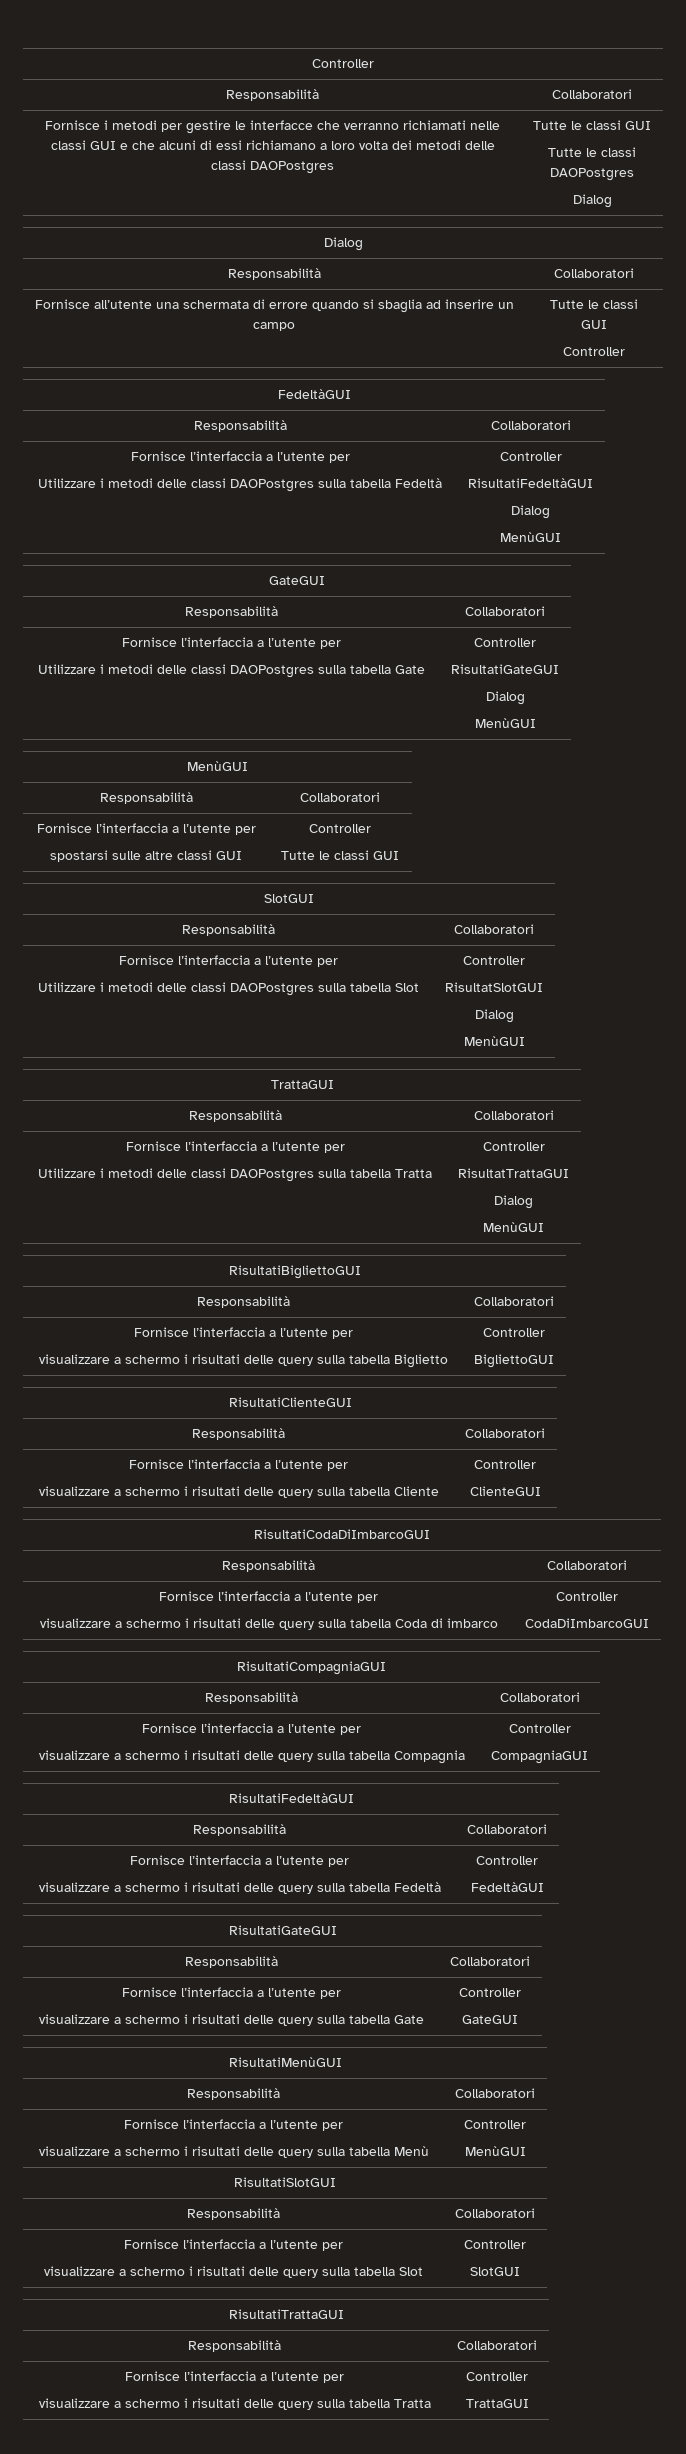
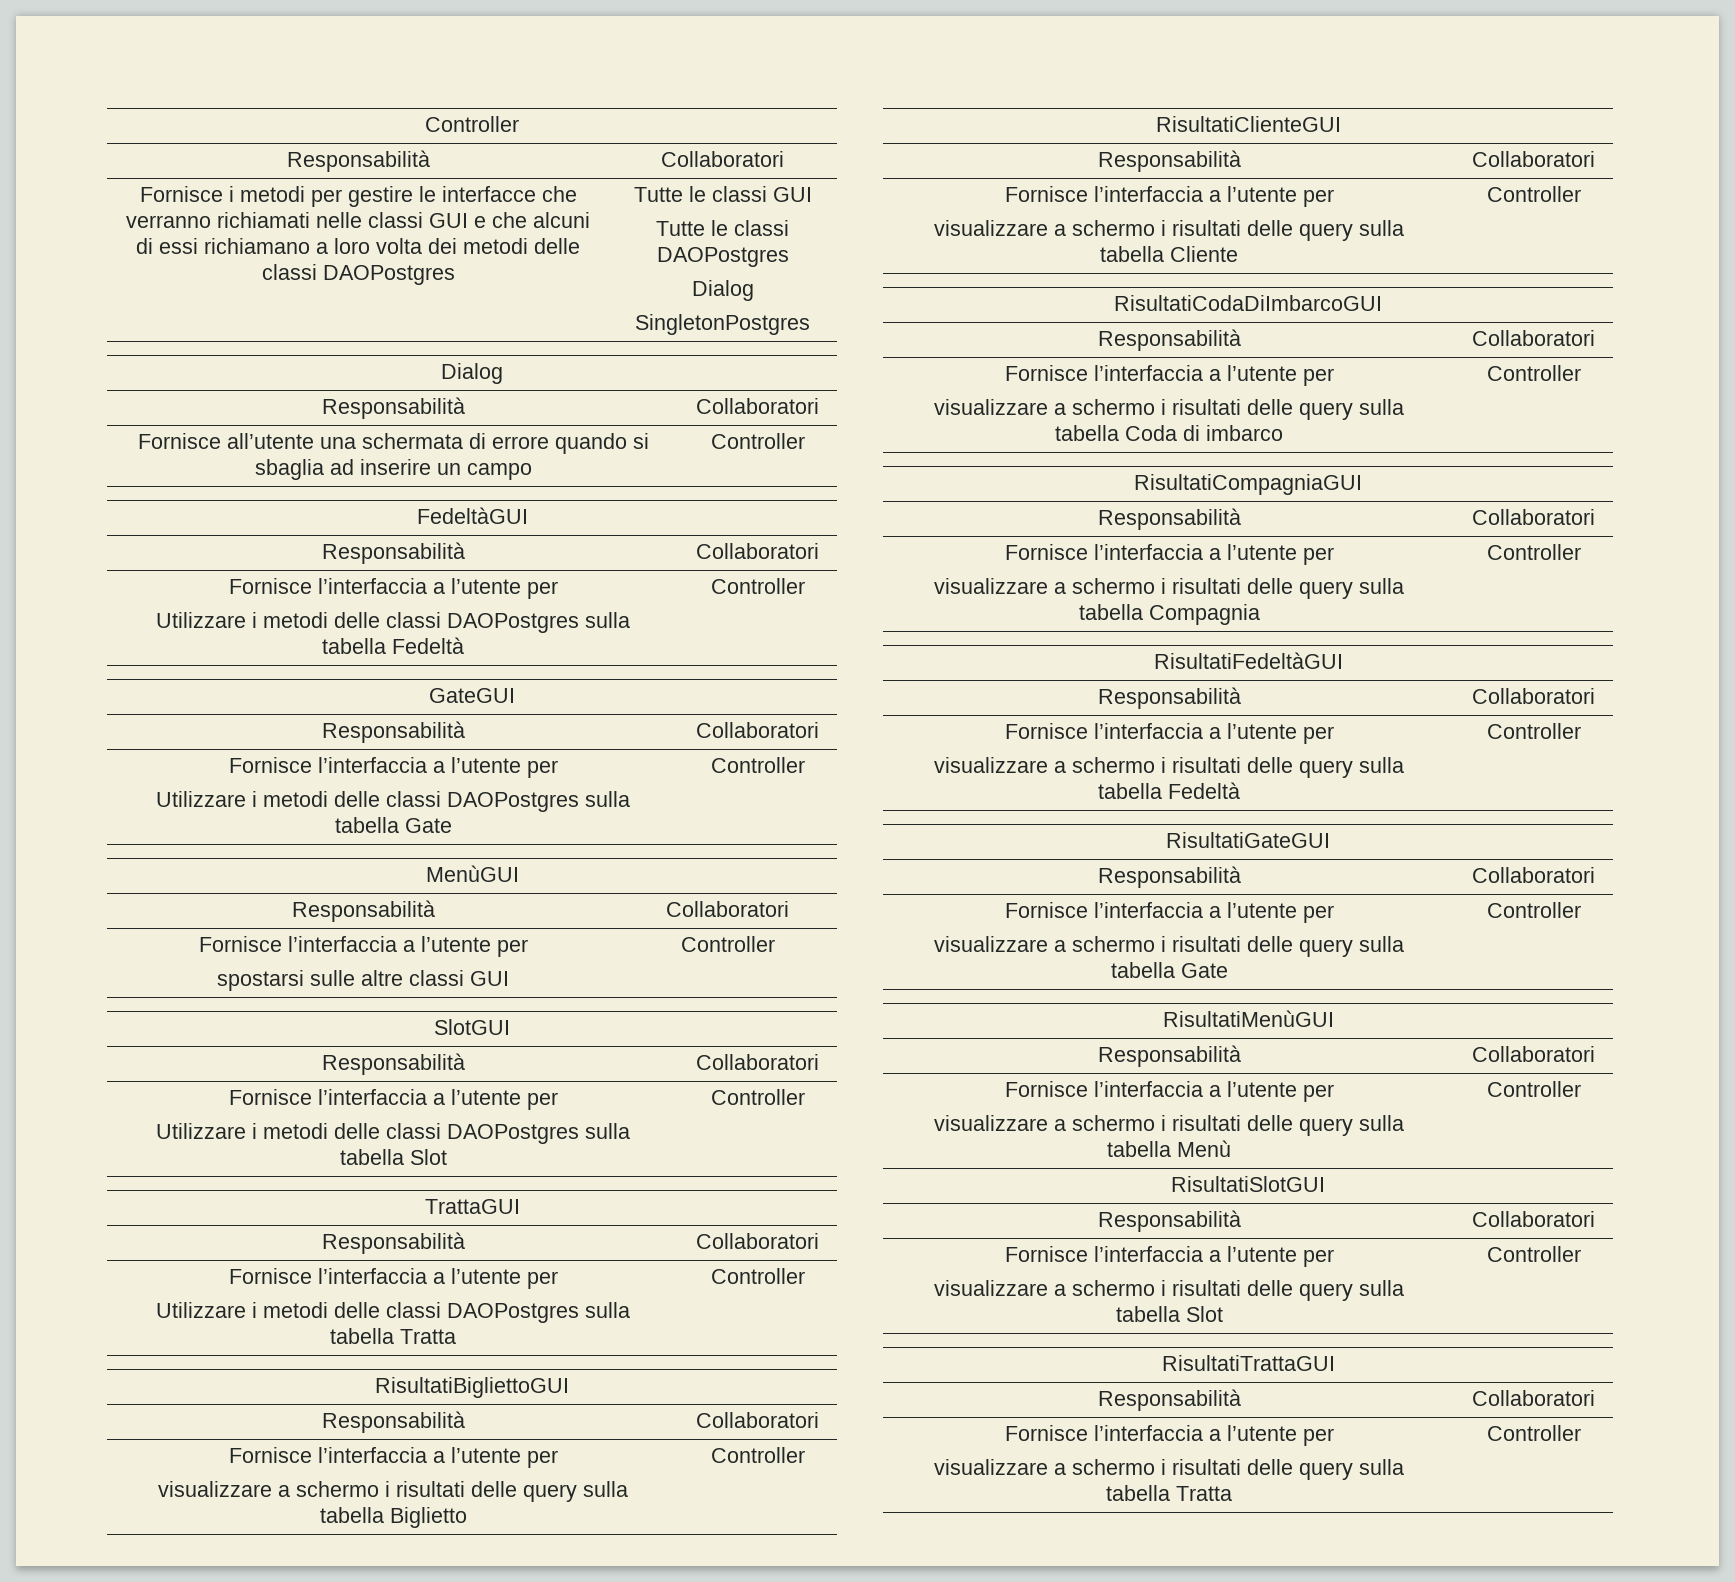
(612, 201) none -> [635,314,810,335] // SingletonPostgres
[549,299,638,309] [580,320,607,329] Tutte le classi GUI // -> (532, 471) none
[468,478,593,488] [511,505,550,519] [500,532,561,542] // RisultatiFedeltàGUI // Dialog // MenùGUI -> (805, 586) none
[451,664,559,674] [485,691,525,705] [474,718,536,728] // RisultatiGateGUI // Dialog // MenùGUI -> (805, 765) none
[281,850,399,860] // Tutte le classi GUI -> (775, 944) none
[445,982,543,992] [474,1009,514,1023] [463,1036,525,1046] // RisultatSlotGUI // Dialog // MenùGUI -> (805, 1097) none
[458,1168,569,1178] [494,1195,533,1209] [483,1222,544,1232] // RisultatTrattaGUI // Dialog // MenùGUI -> (805, 1276) none
[474,1354,554,1368] // BigliettoGUI -> (805, 1455) none
[469,1486,541,1496] // ClienteGUI -> (1581, 194) none
[525,1618,649,1628] // CodaDiImbarcoGUI -> (1581, 373) none
[491,1750,588,1764] // CompagniaGUI -> (1581, 552) none
[470,1882,544,1892] // FedeltàGUI -> (1581, 731) none
[462,2015,518,2024] // GateGUI -> (1581, 910) none
[464,2146,526,2156] // MenùGUI -> (1581, 1089) none
[470,2267,520,2276] // SlotGUI -> (1581, 1254) none
[465,2399,529,2408] // TrattaGUI -> (1581, 1433) none

